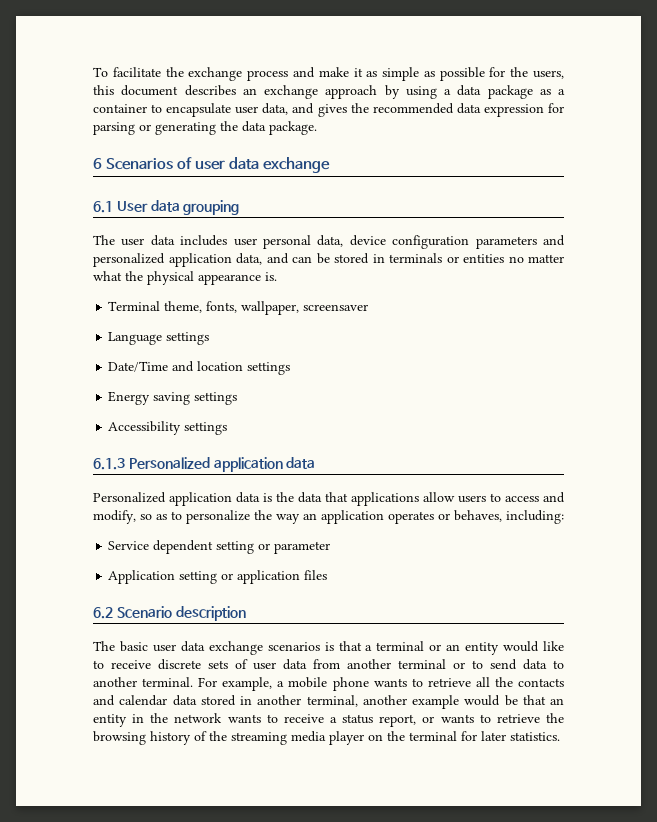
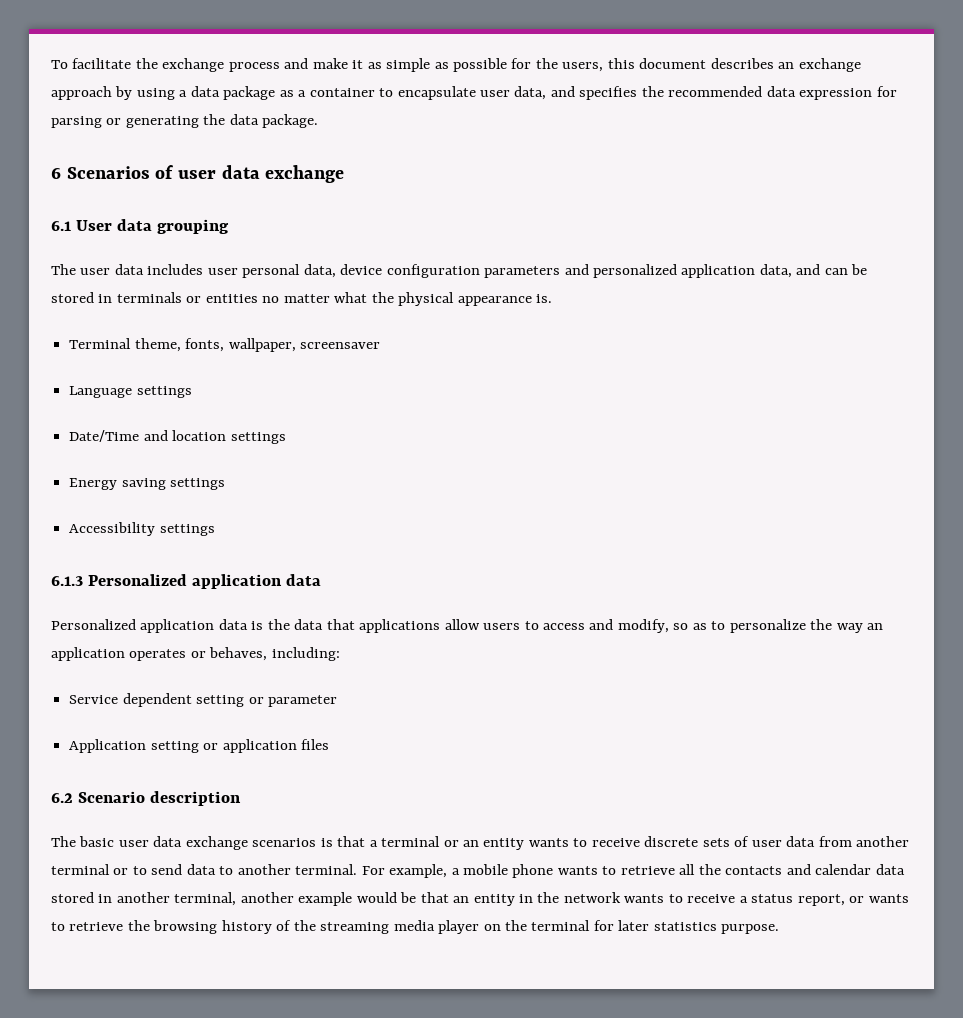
[317,104,347,117] gives -> [579,86,638,100] specifies
[503,641,565,652] would like -> [528,838,569,847] wants
[510,732,560,741] statistics. -> [653,922,780,934] statistics purpose.

